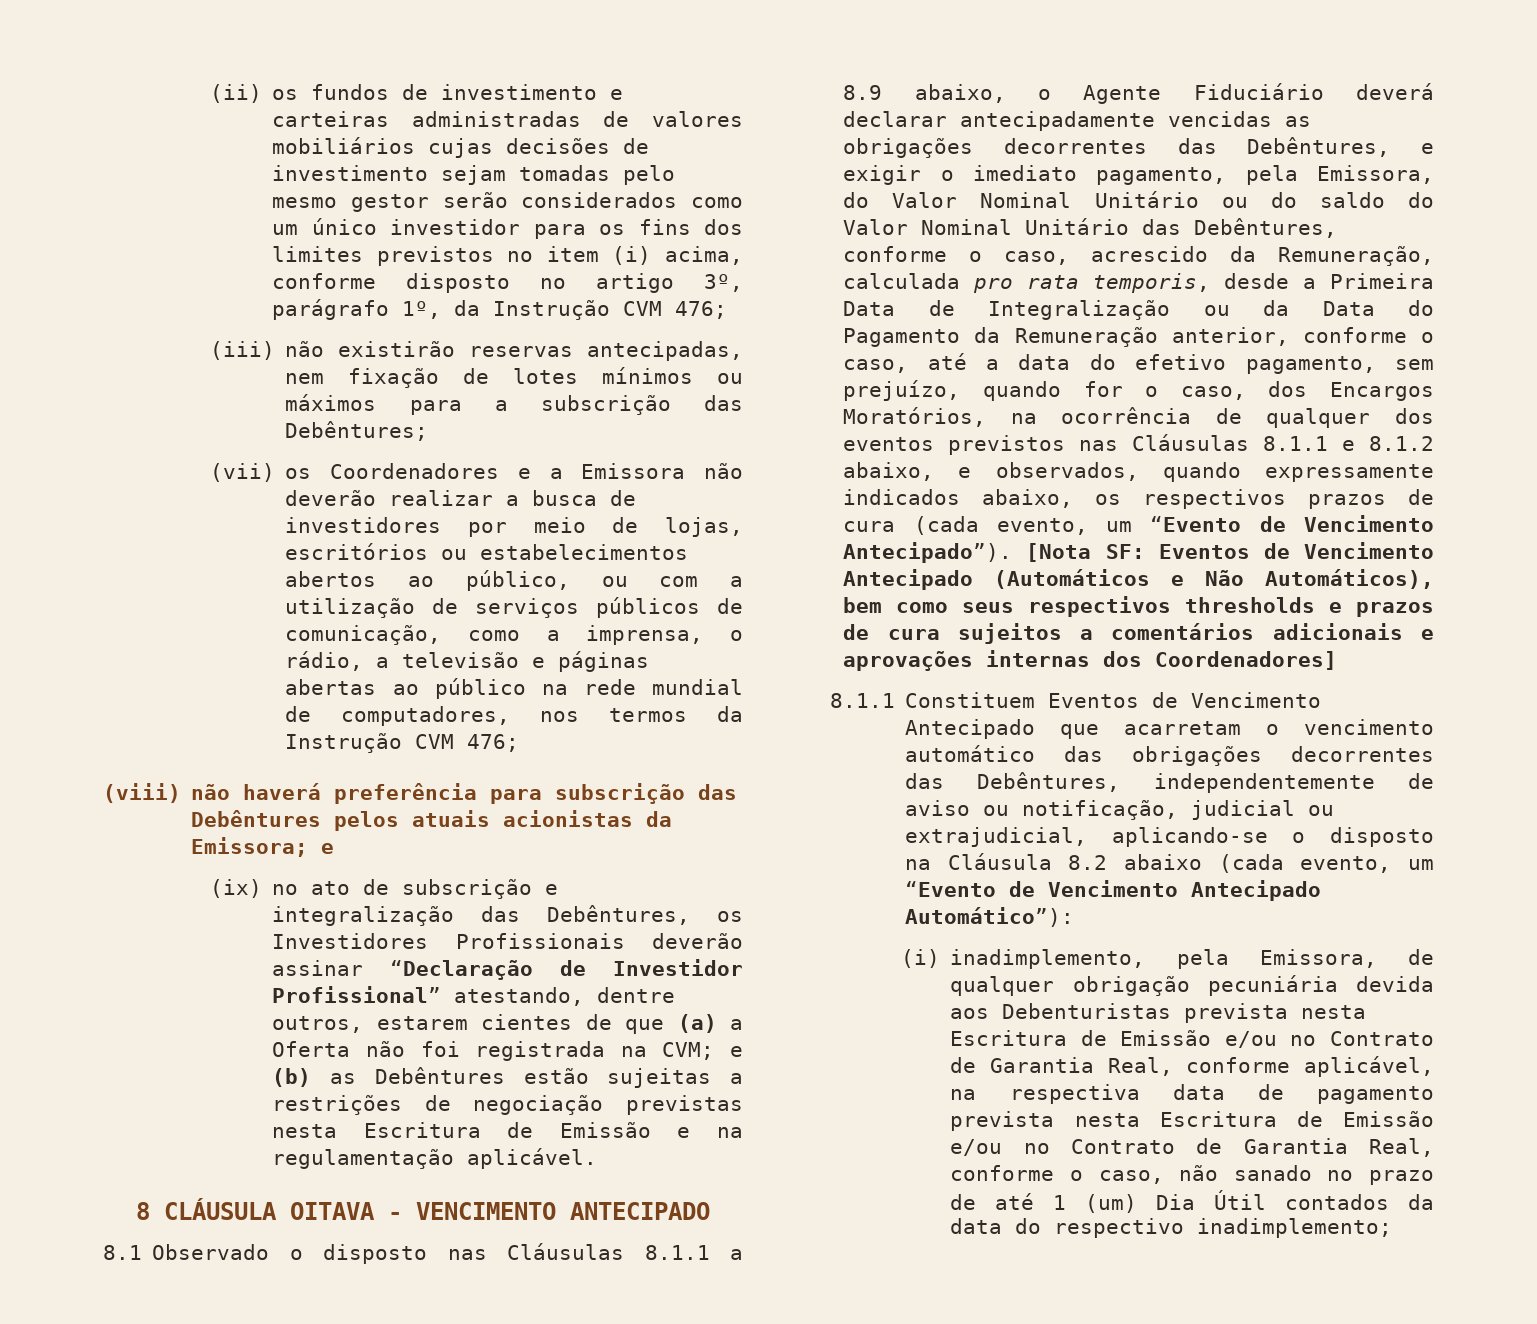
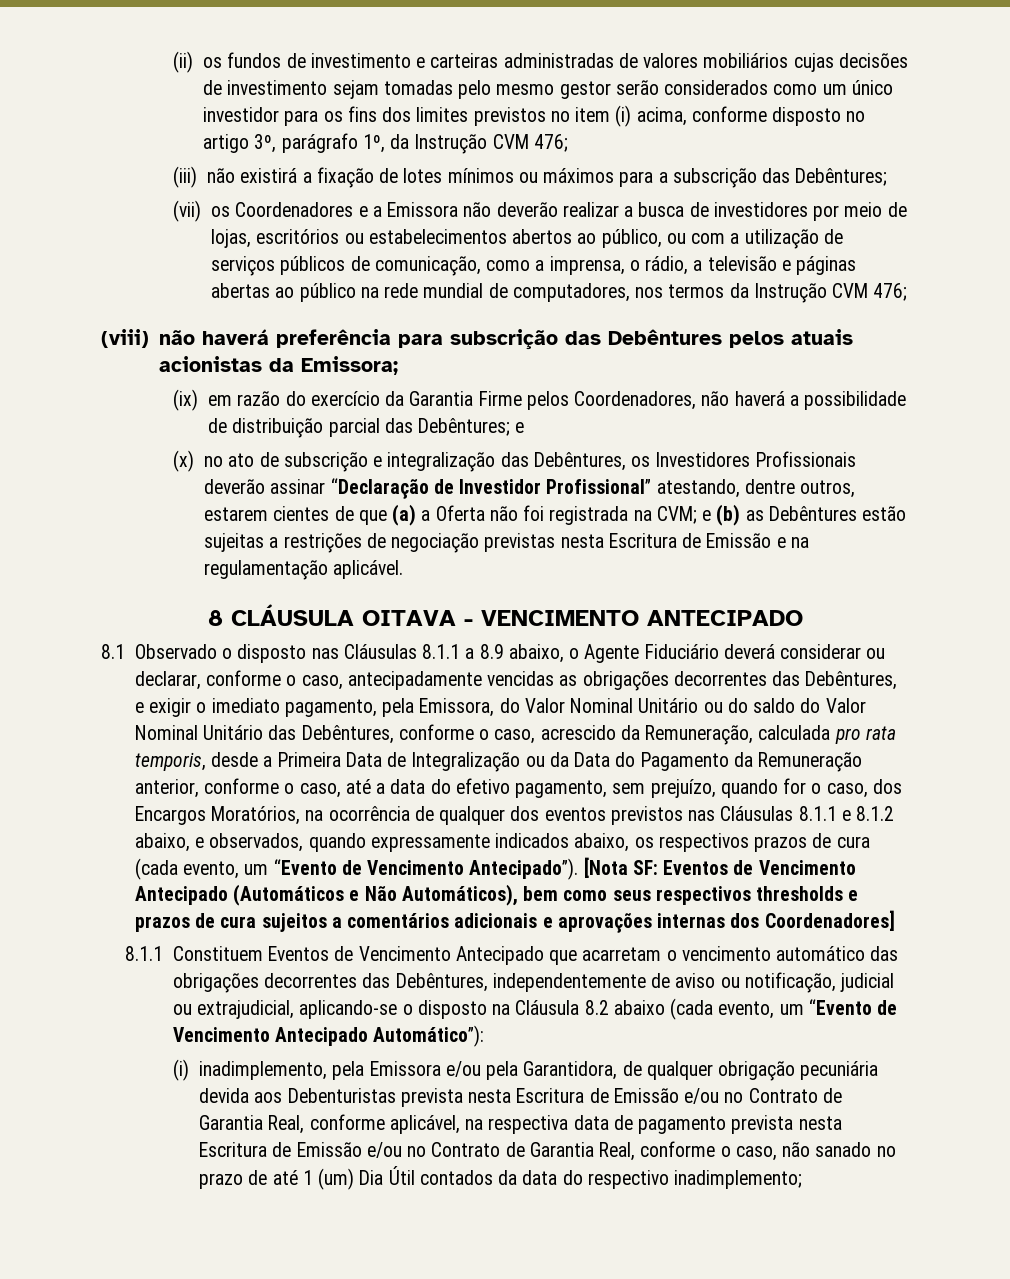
[338,341,743,361] [285,373,325,384] existirão reservas antecipadas, nem -> [240,168,312,183] existirá a
(309, 847) none -> [173,389,907,411] [208,418,511,438] // (ix) em razão do exercício da Garantia Firme pelos Coordenadores, não haverá a possibilidade de distribuição parcial das Debêntures;
[210,879,263,898] (ix) -> [173,450,195,472] (x)
[843,111,948,127] declarar -> [780,644,886,659] [134,670,343,690] considerar ou declarar, conforme o caso,
[1259,949,1377,968] Emissora, -> [369,1061,618,1080] Emissora e/ou pela Garantidora,

